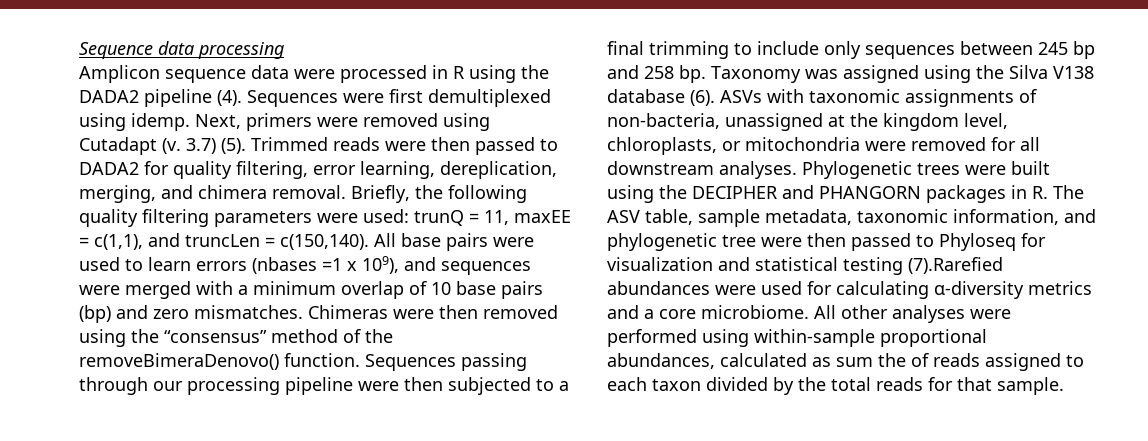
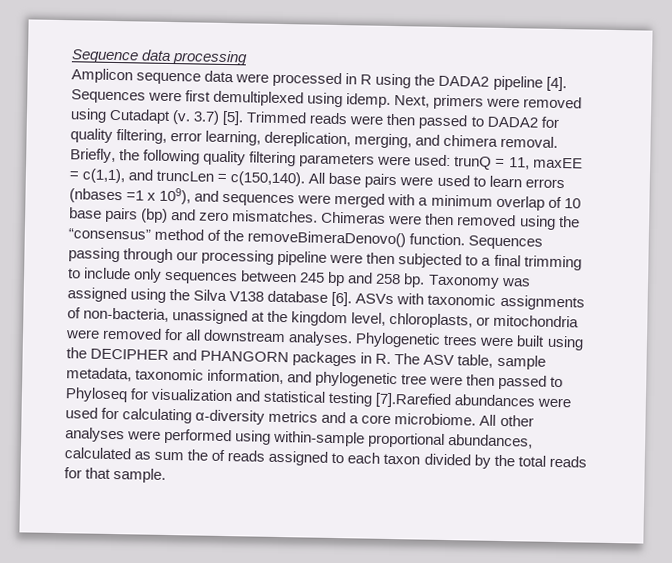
[217,90,242,106] (4). -> [545,76,567,92] [4].
[221,138,246,154] (5). -> [222,110,245,126] [5].
[690,90,715,106] (6). -> [331,291,353,307] [6].
[908,257,1003,274] (7).Rarefied -> [375,392,452,409] [7].Rarefied

